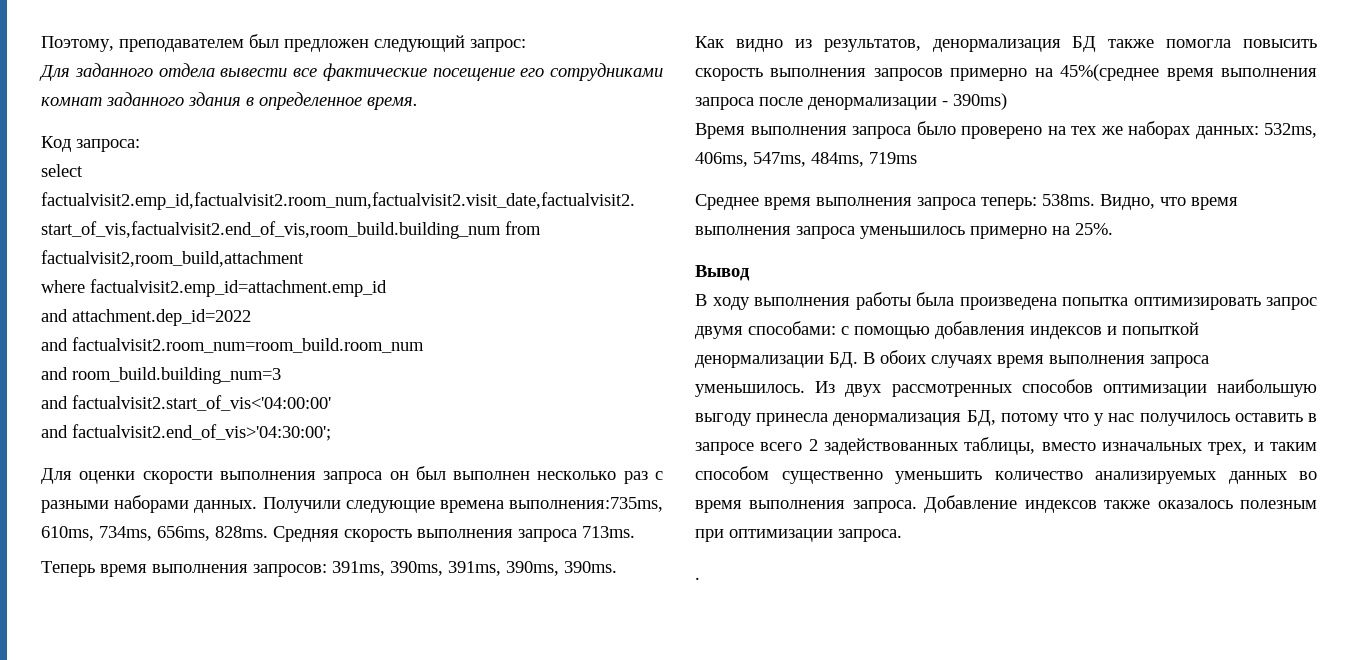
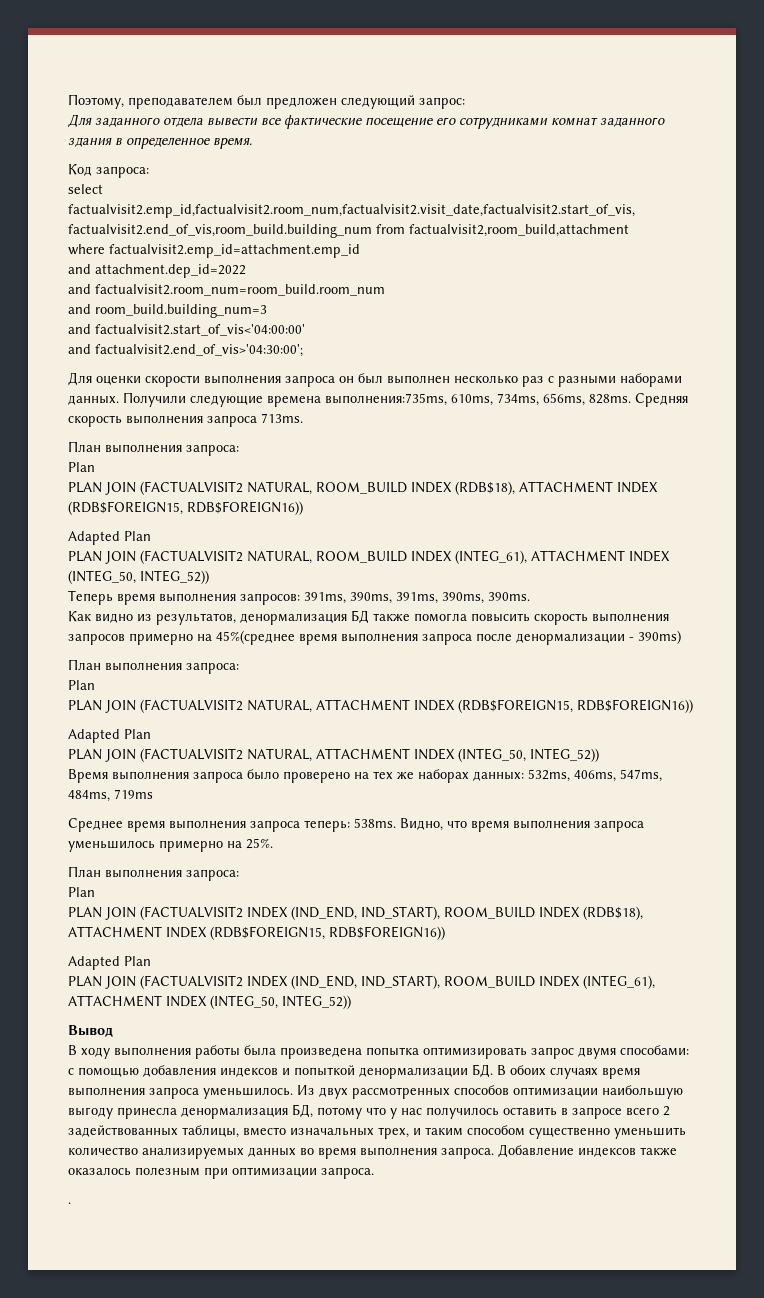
(635, 532) none -> [68,441,239,456] [68,462,95,472] [68,481,658,495] [68,501,303,515] [68,531,151,545] [68,550,670,564] [68,570,209,584] // План выполнения запроса: // Plan // PLAN JOIN (FACTUALVISIT2 NATURAL, ROOM_BUILD INDEX (RDB$18), ATTACHMENT INDEX (RDB$FOREIGN15, RDB$FOREIGN16)) // Adapted Plan // PLAN JOIN (FACTUALVISIT2 NATURAL, ROOM_BUILD INDEX (INTEG_61), ATTACHMENT INDEX (INTEG_50, INTEG_52))
(1007, 101) none -> [68,659,239,674] [68,680,95,690] [68,699,693,713] [68,729,151,743] [68,748,599,762] // План выполнения запроса: // Plan // PLAN JOIN (FACTUALVISIT2 NATURAL, ATTACHMENT INDEX (RDB$FOREIGN15, RDB$FOREIGN16)) // Adapted Plan // PLAN JOIN (FACTUALVISIT2 NATURAL, ATTACHMENT INDEX (INTEG_50, INTEG_52))
(1113, 229) none -> [68,866,239,881] [68,887,95,897] [68,906,643,920] [68,926,445,940] [68,956,151,970] [68,975,655,989] [68,995,351,1009] // План выполнения запроса: // Plan // PLAN JOIN (FACTUALVISIT2 INDEX (IND_END, IND_START), ROOM_BUILD INDEX (RDB$18), ATTACHMENT INDEX (RDB$FOREIGN15, RDB$FOREIGN16)) // Adapted Plan // PLAN JOIN (FACTUALVISIT2 INDEX (IND_END, IND_START), ROOM_BUILD INDEX (INTEG_61), ATTACHMENT INDEX (INTEG_50, INTEG_52))

